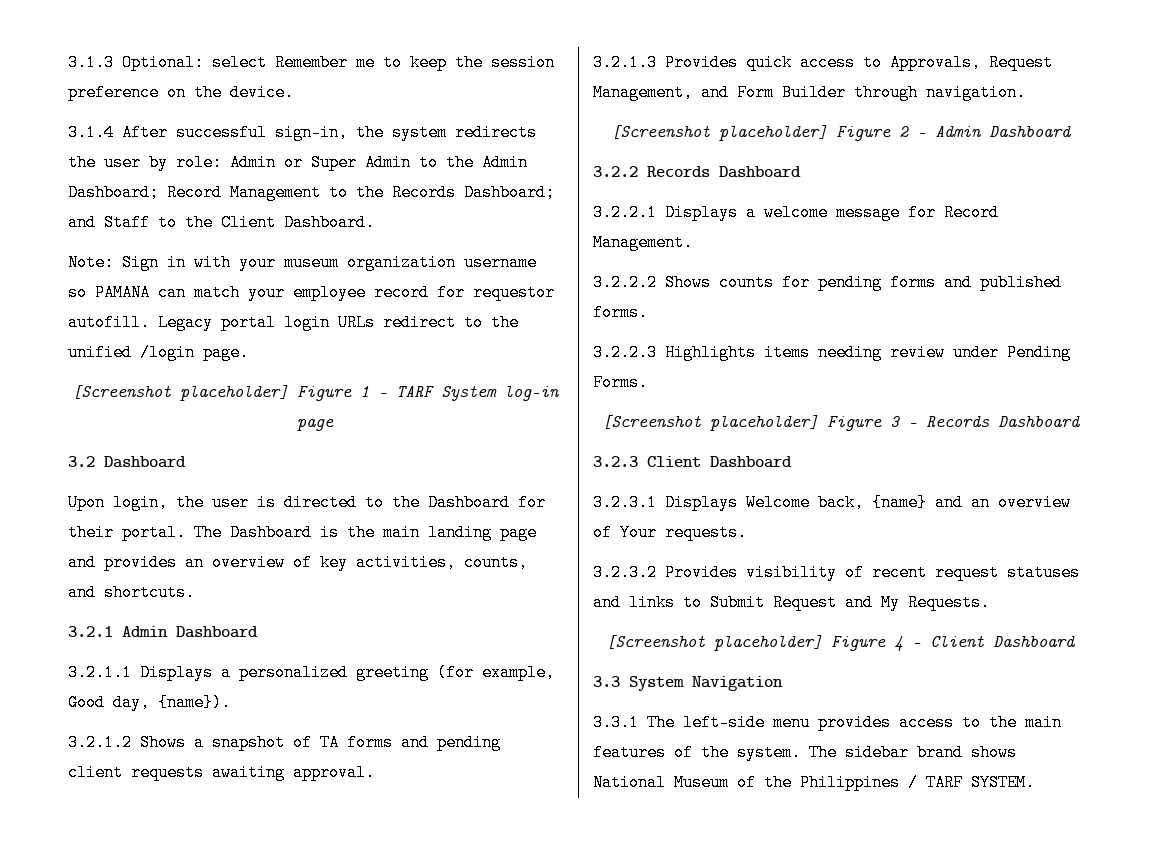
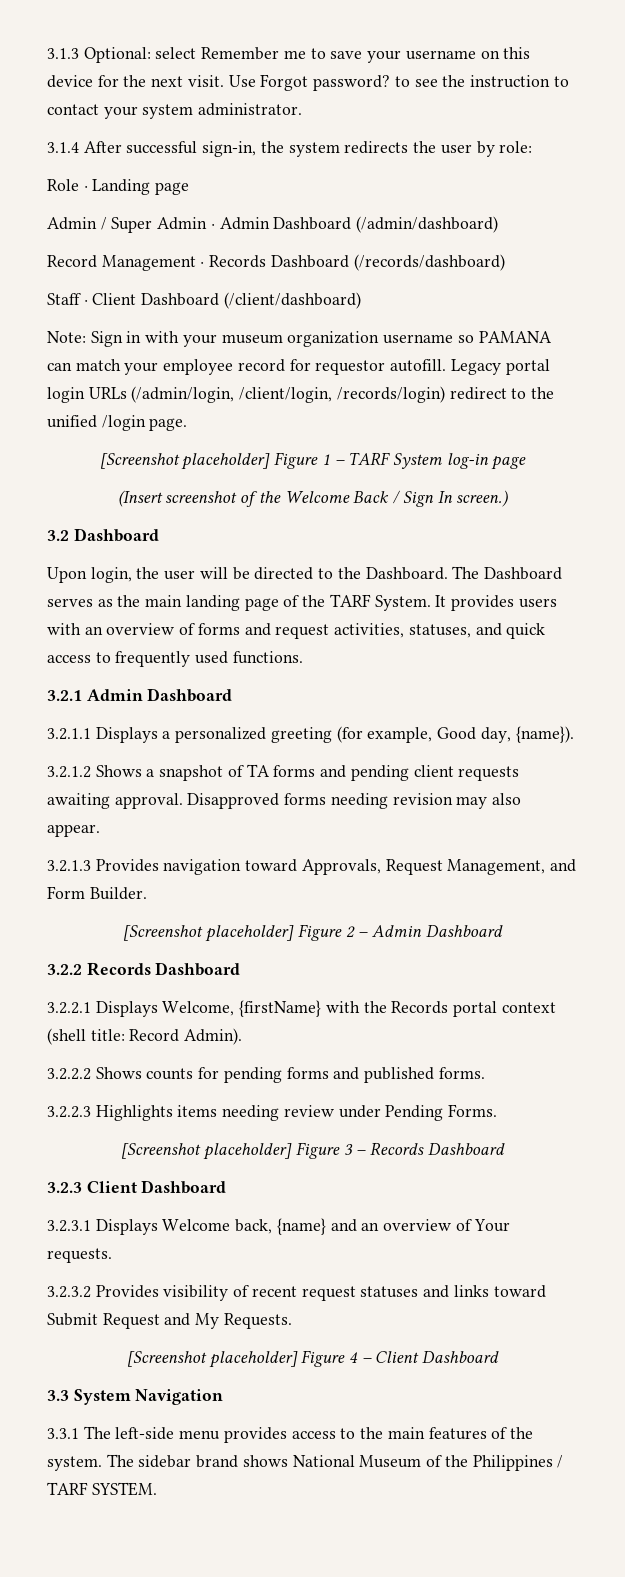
[410,54,555,71] [68,84,294,101] keep the session preference on the device. -> [330,47,531,63] [47,74,569,91] [47,103,303,119] save your username on this device for the next visit. Use Forgot password? to see the instruction to contact your system administrator.
[230,154,528,171] [68,184,555,201] [68,214,375,231] Admin or Super Admin to the Admin Dashboard; Record Management to the Records Dashboard; and Staff to the Client Dashboard. -> [47,179,190,195] [47,216,499,233] [47,254,505,271] [47,292,361,309] // Role · Landing page // Admin / Super Admin · Admin Dashboard (/admin/dashboard) // Record Management · Records Dashboard (/records/dashboard) // Staff · Client Dashboard (/client/dashboard)
(375, 322) none -> [131,386,445,403] (/admin/login, /client/login, /records/login)
(334, 425) none -> [117,490,509,507] // (Insert screenshot of the Welcome Back / Sign In screen.)
[257,494,276,511] is -> [199,567,250,580] will be
[428,494,546,511] [68,524,537,541] [68,554,528,571] [68,584,195,601] Dashboard for their portal. The Dashboard is the main landing page and provides an overview of key activities, counts, and shortcuts. -> [365,566,562,580] [47,594,557,611] [47,623,546,639] [47,651,303,667] Dashboard. The Dashboard serves as the main landing page of the TARF System. It provides users with an overview of forms and request activities, statuses, and quick access to frequently used functions.
(375, 772) none -> [187,793,522,809] [47,824,100,837] Disapproved forms needing revision may also appear.
[746,54,882,71] quick access to -> [163,859,298,875] navigation toward
[782,84,1026,101] Builder through navigation. -> [89,887,147,900] Builder.
[746,204,999,221] [593,234,693,251] a welcome message for Record Management. -> [162,1000,556,1017] [47,1028,243,1045] Welcome, {firstName} with the Records portal context (shell title: Record Admin).
[683,594,702,611] to -> [493,1285,546,1298] toward

